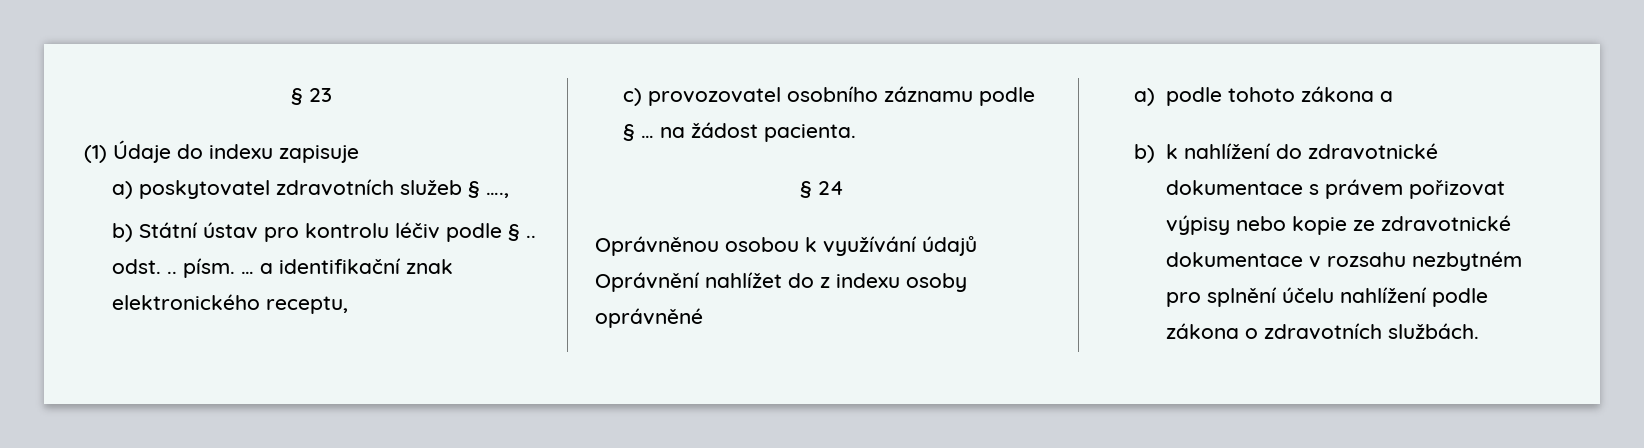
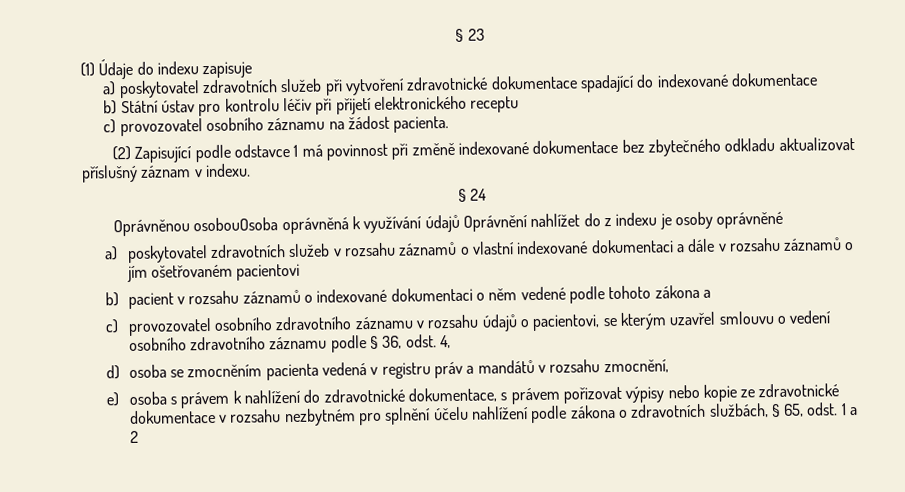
[468,181,510,198] § …., -> [324,72,818,96] při vytvoření zdravotnické dokumentace spadající do indexované dokumentace
[446,223,537,242] [112,258,454,278] [112,294,349,314] podle § .. odst. .. písm. … a identifikační znak elektronického receptu, -> [315,95,520,115] při přijetí elektronického receptu
[979,87,1036,106] [623,124,655,141] podle § … -> (326, 124) none
(857, 133) none -> [112,137,855,163] [81,163,251,183] // (2) Zapisující podle odstavce 1 má povinnost při změně indexované dokumentace bez zbytečného odkladu aktualizovat příslušný záznam v indexu.
[725,237,799,252] osobou -> [193,217,349,235] osobouOsoba oprávněná
(900, 280) none -> [659,213,672,230] je
[1165,86,1393,106] [1134,144,1156,163] podle tohoto zákona a // b) -> [126,237,855,264] [126,263,301,283] [105,284,711,310] [105,310,832,337] [128,334,451,353] [106,359,669,381] [106,391,230,409] poskytovatel zdravotních služeb v rozsahu záznamů o vlastní indexované dokumentaci a dále v rozsahu záznamů o jím ošetřovaném pacientovi // b) pacient v rozsahu záznamů o indexované dokumentaci o něm vedené podle tohoto zákona a // c) provozovatel osobního zdravotního záznamu v rozsahu údajů o pacientovi, se kterým uzavřel smlouvu o vedení osobního zdravotního záznamu podle § 36, odst. 4, // d) osoba se zmocněním pacienta vedená v registru práv a mandátů v rozsahu zmocnění, // e) osoba s právem
[1165,180,1303,195] dokumentace -> [407,387,497,403] dokumentace,
[1387,323,1479,339] službách. -> [708,402,859,418] [129,430,139,444] službách, § 65, odst. 1 a 2

